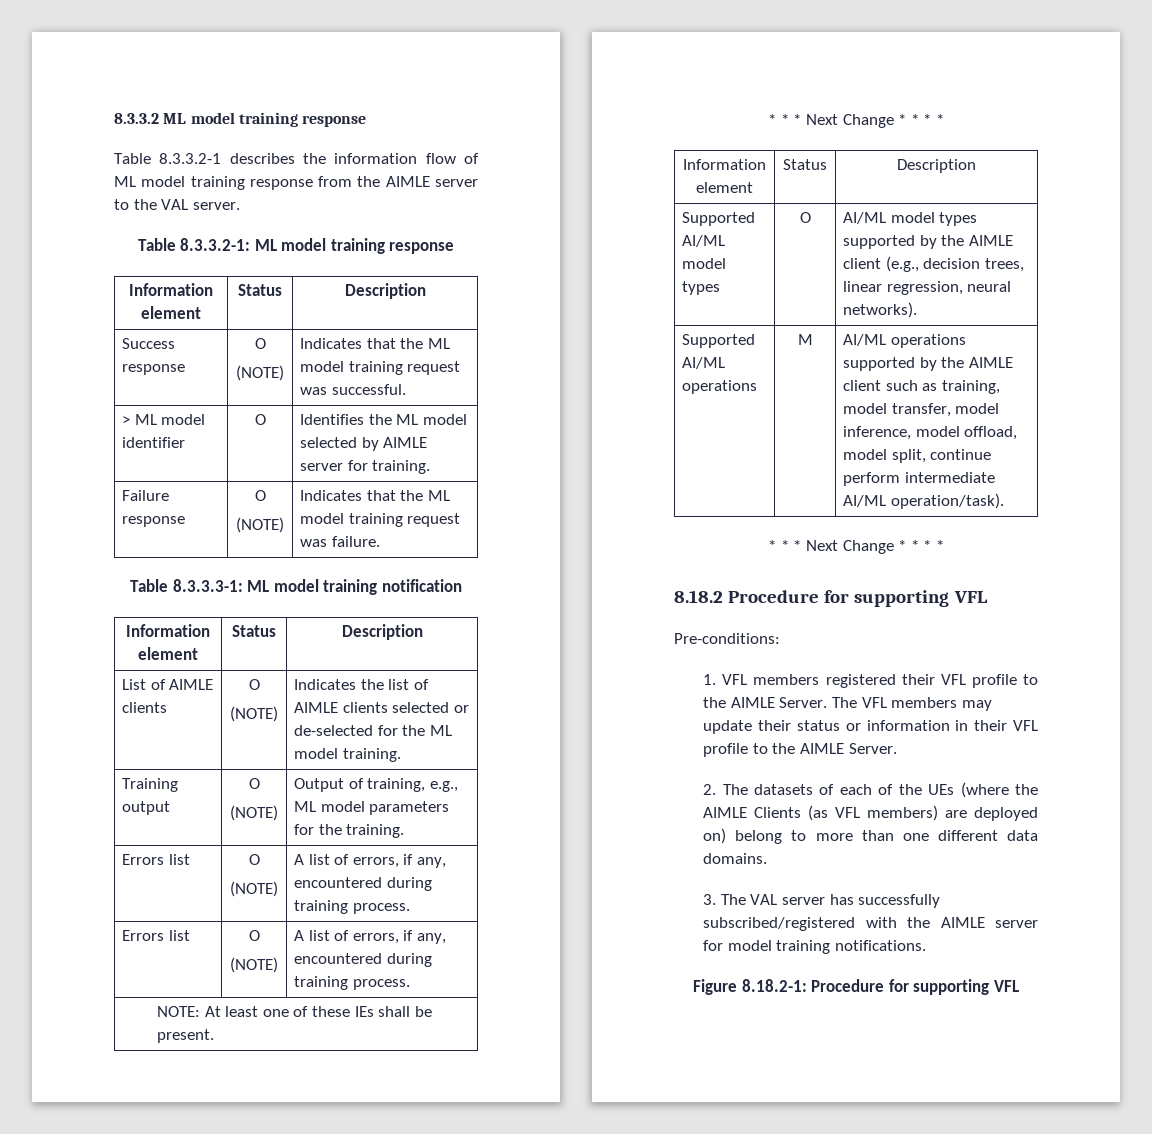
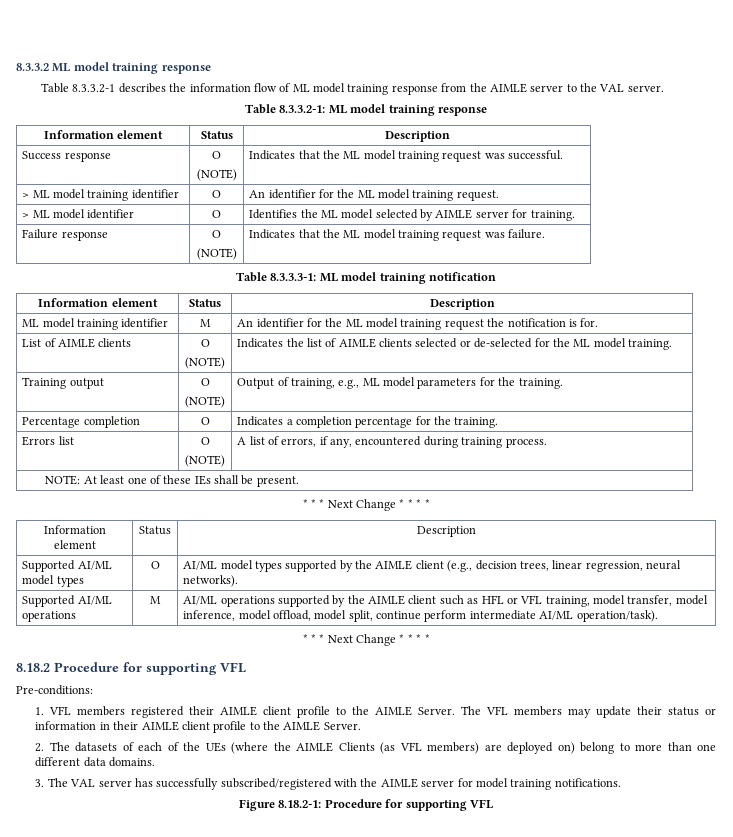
(406, 389) none -> [22,189,179,201] [212,190,221,198] [249,189,499,201] // > ML model training identifier | O | An identifier for the ML model training request.
(423, 632) none -> [22,318,169,330] [200,319,211,327] [237,318,599,330] // ML model training identifier | M | An identifier for the ML model training request the notification is for.
[121,854,190,865] [248,854,260,865] [230,881,278,897] [293,854,446,868] [293,877,432,891] [293,900,410,914] Errors list | O // (NOTE) | A list of errors, if any, encountered during training process. -> [22,416,140,428] [200,417,210,425] [237,416,499,428] Percentage completion | O | Indicates a completion percentage for the training.
(938, 387) none -> [481,595,543,604] HFL or VFL
[940,674,966,685] VFL -> [220,706,292,716] AIMLE client
[1013,720,1038,731] VFL -> [141,721,210,731] AIMLE client

